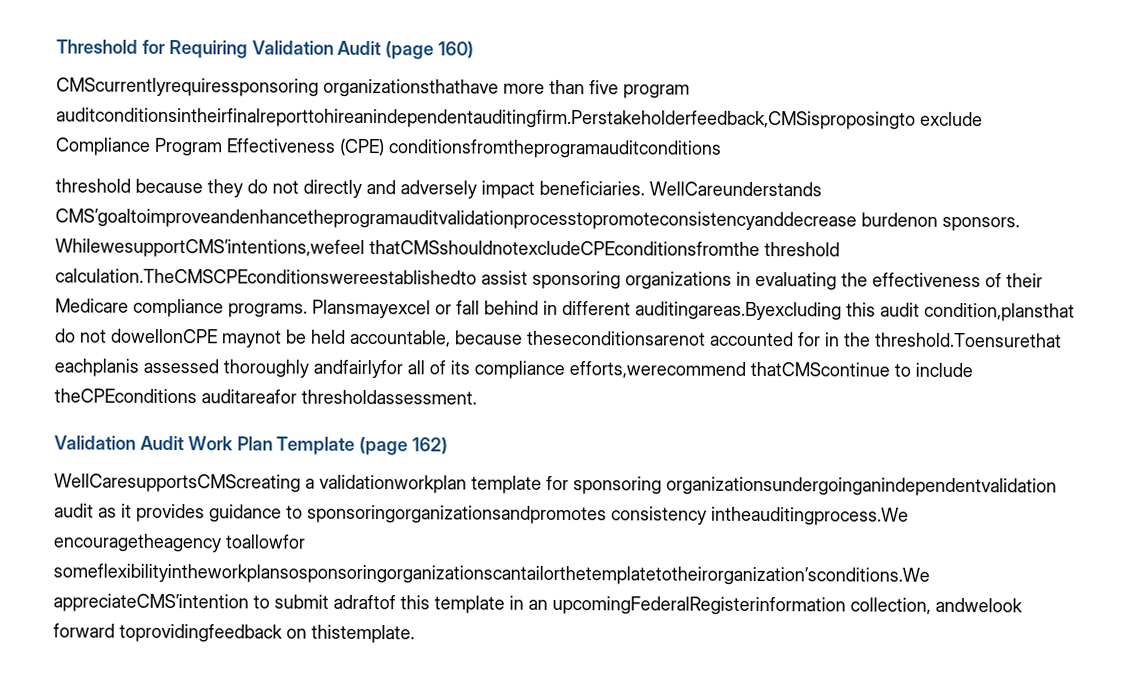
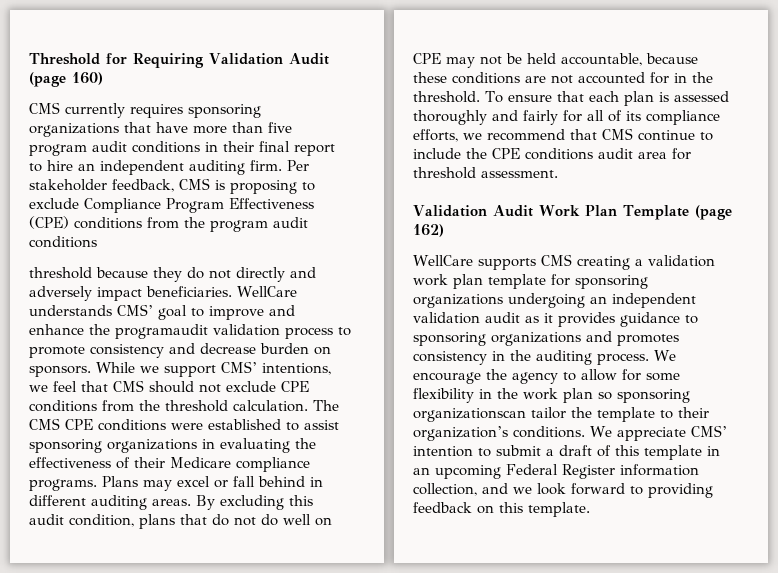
[56,77,690,99] [56,107,916,130] CMScurrentlyrequiressponsoring organizationsthathave more than five program auditconditionsintheirfinalreporttohireanindependentauditingfirm.Perstakeholderfeedback,CMSisproposingto -> [29,102,261,118] [29,122,292,137] [29,141,335,156] [29,160,309,175] [29,178,315,194] CMS currently requires sponsoring organizations that have more than five program audit conditions in their final report to hire an independent auditing firm. Per stakeholder feedback, CMS is proposing to
[388,139,722,159] conditionsfromtheprogramauditconditions -> [74,217,308,232] [29,236,97,248] conditions from the program audit conditions
[649,181,822,197] [55,208,1020,232] [55,238,840,258] [55,268,477,285] WellCareunderstands CMS’goaltoimproveandenhancetheprogramauditvalidationprocesstopromoteconsistencyanddecrease burdenon sponsors. WhilewesupportCMS’intentions,wefeel thatCMSshouldnotexcludeCPEconditionsfromthe threshold calculation.TheCMSCPEconditionswereestablishedto -> [237,286,297,297] [29,304,295,320] [29,324,351,339] [29,343,331,358] [29,361,331,377] [29,380,309,393] [29,400,339,412] [29,418,299,431] WellCare understands CMS’ goal to improve and enhance the programaudit validation process to promote consistency and decrease burden on sponsors. While we support CMS’ intentions, we feel that CMS should not exclude CPE conditions from the threshold calculation. The CMS CPE conditions were established to
[312,299,431,319] Plansmayexcel -> [102,476,210,491] Plans may excel
[635,301,1075,322] [55,328,1062,348] [54,358,973,379] [54,388,477,405] auditingareas.Byexcluding this audit condition,plansthat do not dowellonCPE maynot be held accountable, because theseconditionsarenot accounted for in the threshold.Toensurethat eachplanis assessed thoroughly andfairlyfor all of its compliance efforts,werecommend thatCMScontinue to include theCPEconditions auditareafor thresholdassessment. -> [91,495,313,510] [29,514,332,529] [413,53,698,68] [413,72,713,84] [413,91,729,106] [413,110,720,125] [413,128,713,142] [413,148,691,160] [413,167,558,179] auditing areas. By excluding this audit condition, plans that do not do well on CPE may not be held accountable, because these conditions are not accounted for in the threshold. To ensure that each plan is assessed thoroughly and fairly for all of its compliance efforts, we recommend that CMS continue to include the CPE conditions audit area for threshold assessment.
[54,473,1057,497] WellCaresupportsCMScreating a validationworkplan template for sponsoring organizationsundergoinganindependentvalidation -> [413,254,715,270] [413,274,648,289] [413,293,696,308] [413,312,480,324] WellCare supports CMS creating a validation work plan template for sponsoring organizations undergoing an independent validation
[307,504,909,526] [53,533,306,553] [53,563,930,586] [53,593,1023,616] [53,623,415,644] sponsoringorganizationsandpromotes consistency intheauditingprocess.We encouragetheagency toallowfor someflexibilityintheworkplansosponsoringorganizationscantailorthetemplatetotheirorganization’sconditions.We appreciateCMS’intention to submit adraftof this template in an upcomingFederalRegisterinformation collection, andwelook forward toprovidingfeedback on thistemplate. -> [413,331,679,346] [413,350,676,365] [413,369,680,384] [413,388,690,403] [413,407,709,422] [413,425,727,441] [413,445,720,460] [413,464,699,479] [413,483,713,498] [413,502,590,517] sponsoring organizations and promotes consistency in the auditing process. We encourage the agency to allow for some flexibility in the work plan so sponsoring organizationscan tailor the template to their organization’s conditions. We appreciate CMS’ intention to submit a draft of this template in an upcoming Federal Register information collection, and we look forward to providing feedback on this template.

